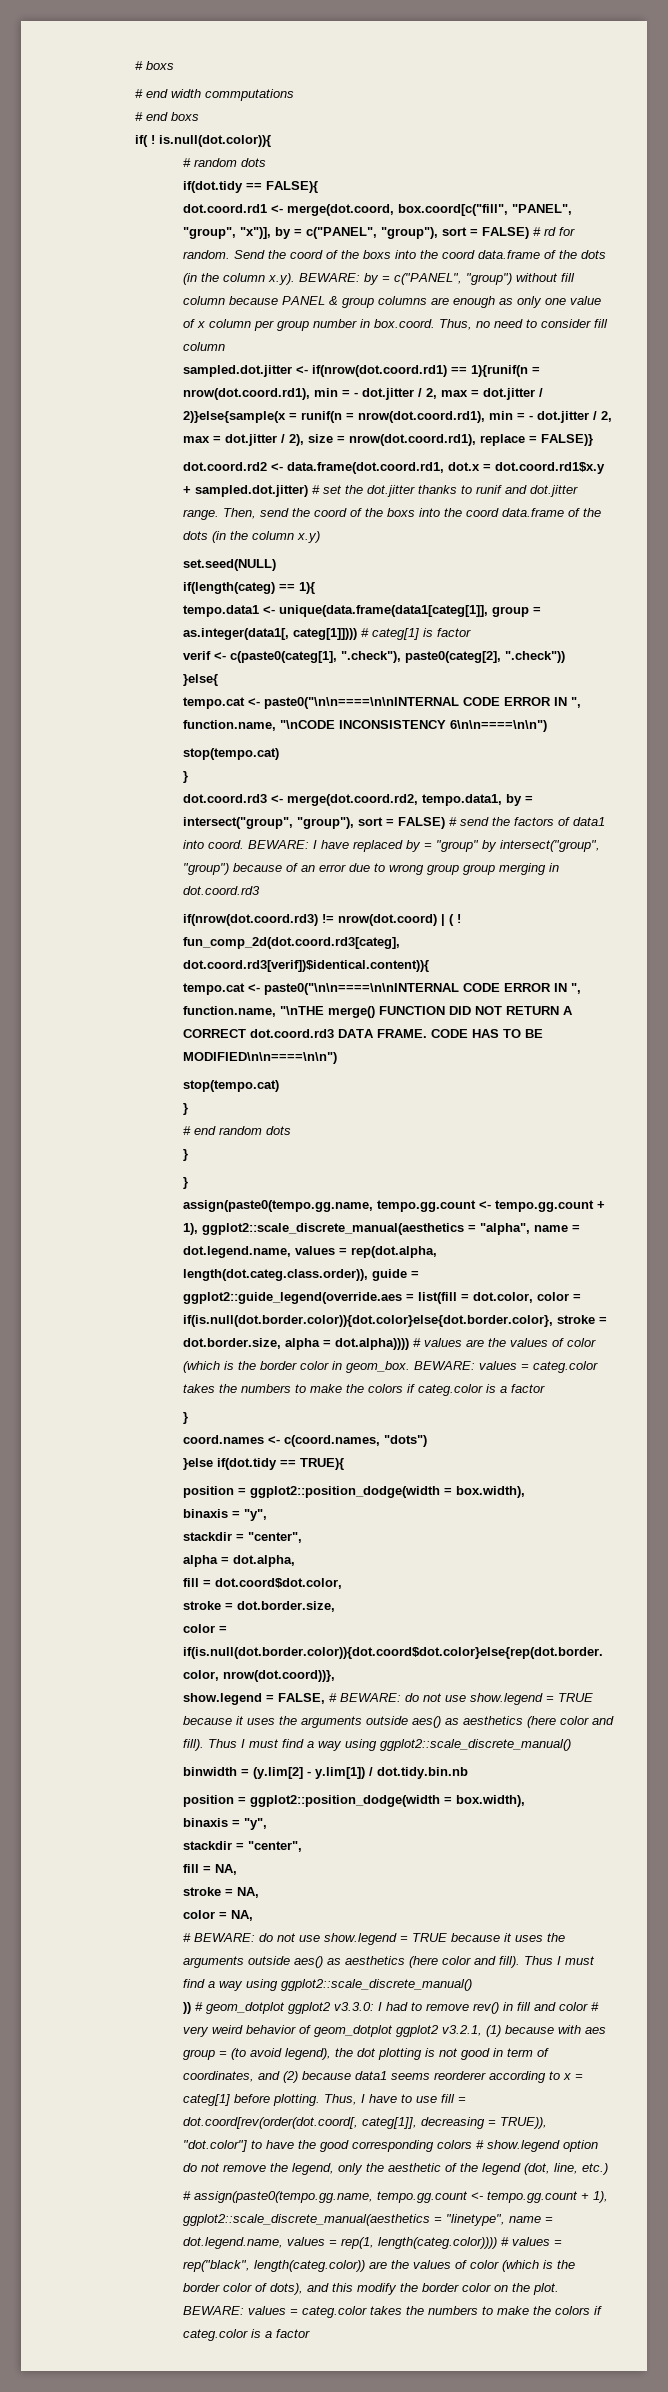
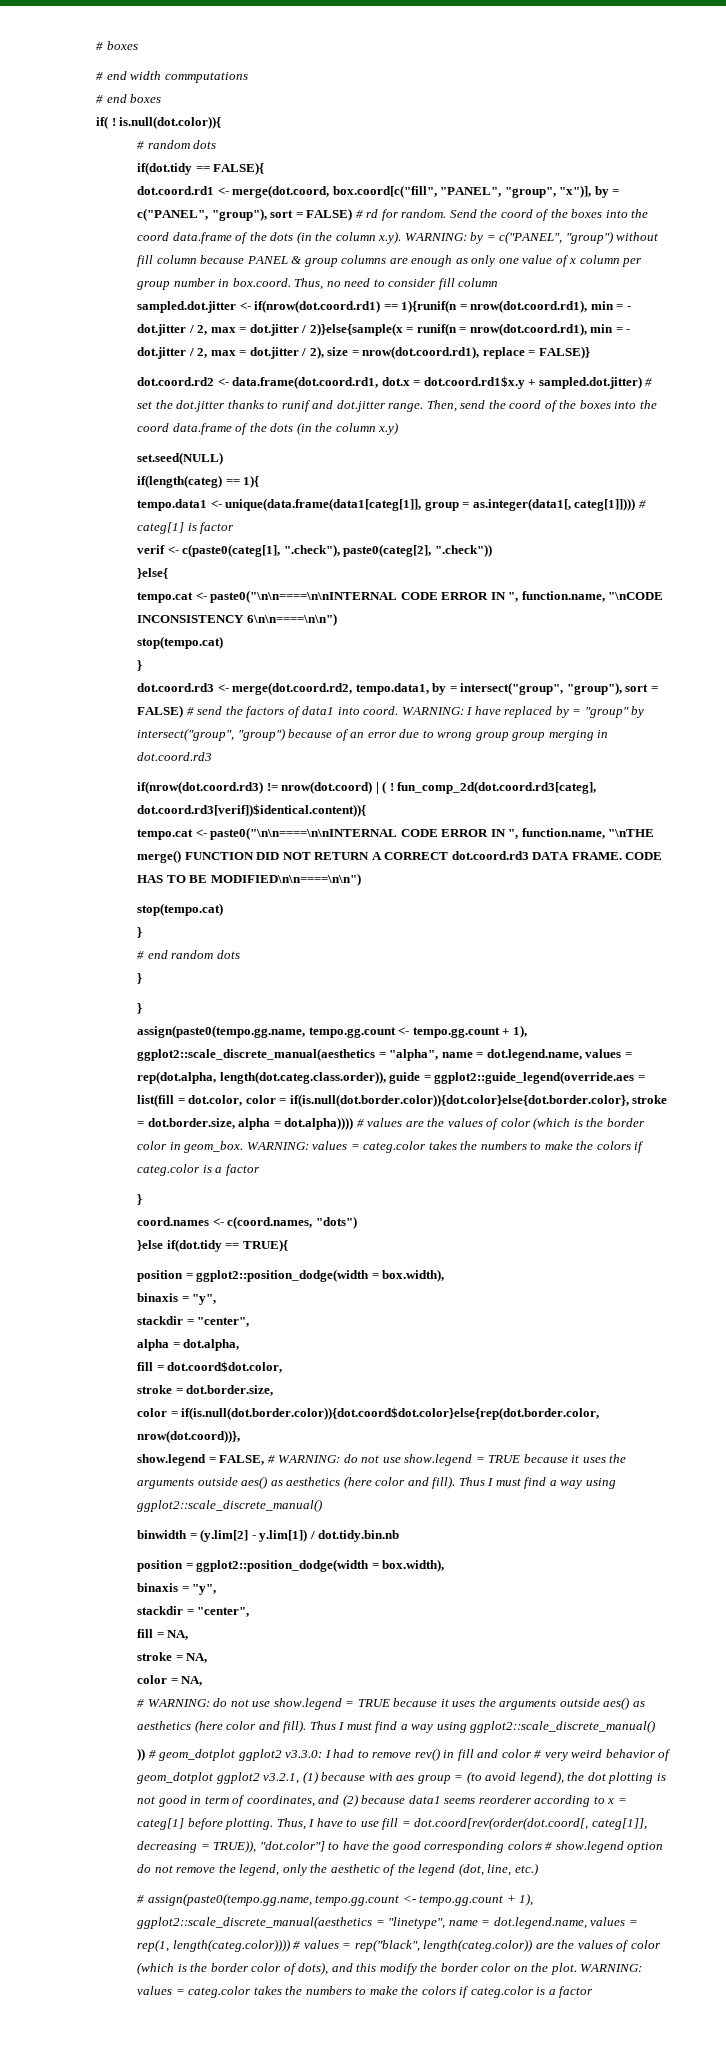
[135,61,175,70] # boxs -> [95,41,138,50] # boxes
[171,112,200,121] boxs -> [130,94,162,103] boxes
[362,250,391,259] boxs -> [571,209,603,218] boxes
[298,273,360,282] BEWARE: -> [404,233,467,241] WARNING:
[386,508,415,517] boxs -> [579,400,611,409] boxes
[247,840,309,849] BEWARE: -> [401,707,464,715] WARNING:
[413,1361,475,1370] BEWARE: -> [246,1142,309,1150] WARNING:
[339,1693,401,1702] BEWARE: -> [278,1455,341,1463] WARNING:
[193,1933,255,1942] BEWARE: -> [147,1699,210,1707] WARNING:
[182,2306,244,2315] BEWARE: -> [580,1964,643,1972] WARNING:

